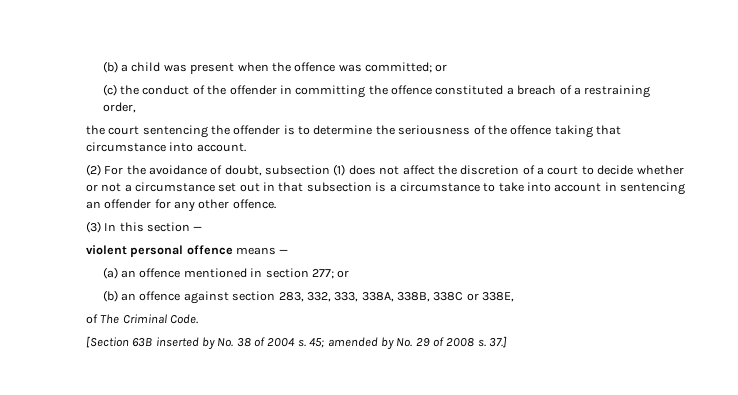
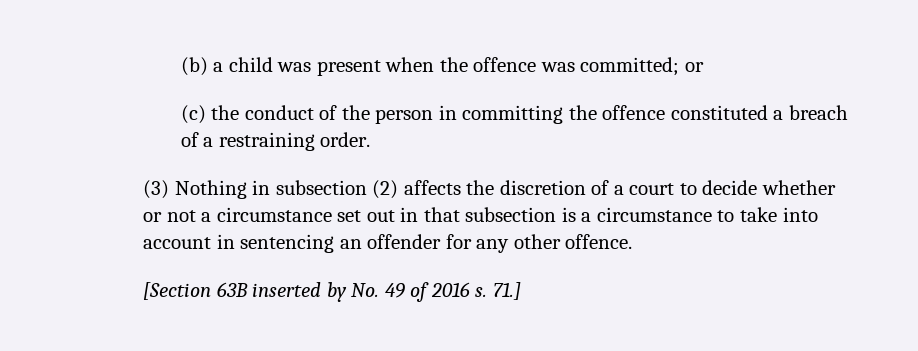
[229,85,277,95] offender -> [375,109,434,124] person
[102,102,136,113] [85,125,622,138] [85,142,246,152] [85,164,435,176] order, // the court sentencing the offender is to determine the seriousness of the offence taking that circumstance into account. // (2) For the avoidance of doubt, subsection (1) does not affect -> [320,132,371,147] [143,180,461,199] order. // (3) Nothing in subsection (2) affects
[85,221,203,233] [85,245,289,257] [102,267,350,279] [102,290,515,304] [85,314,198,324] // (3) In this section — // violent personal offence means — // (a) an offence mentioned in section 277; or // (b) an offence against section 283, 332, 333, 338A, 338B, 338C or 338E, // of The Criminal Code. -> (633, 241) none
[236,336,508,350] 38 of 2004 s. 45; amended by No. 29 of 2008 s. 37.] -> [384,282,521,302] 49 of 2016 s. 71.]

